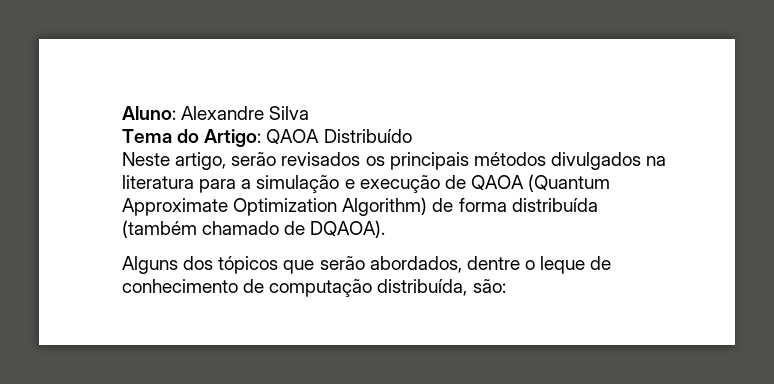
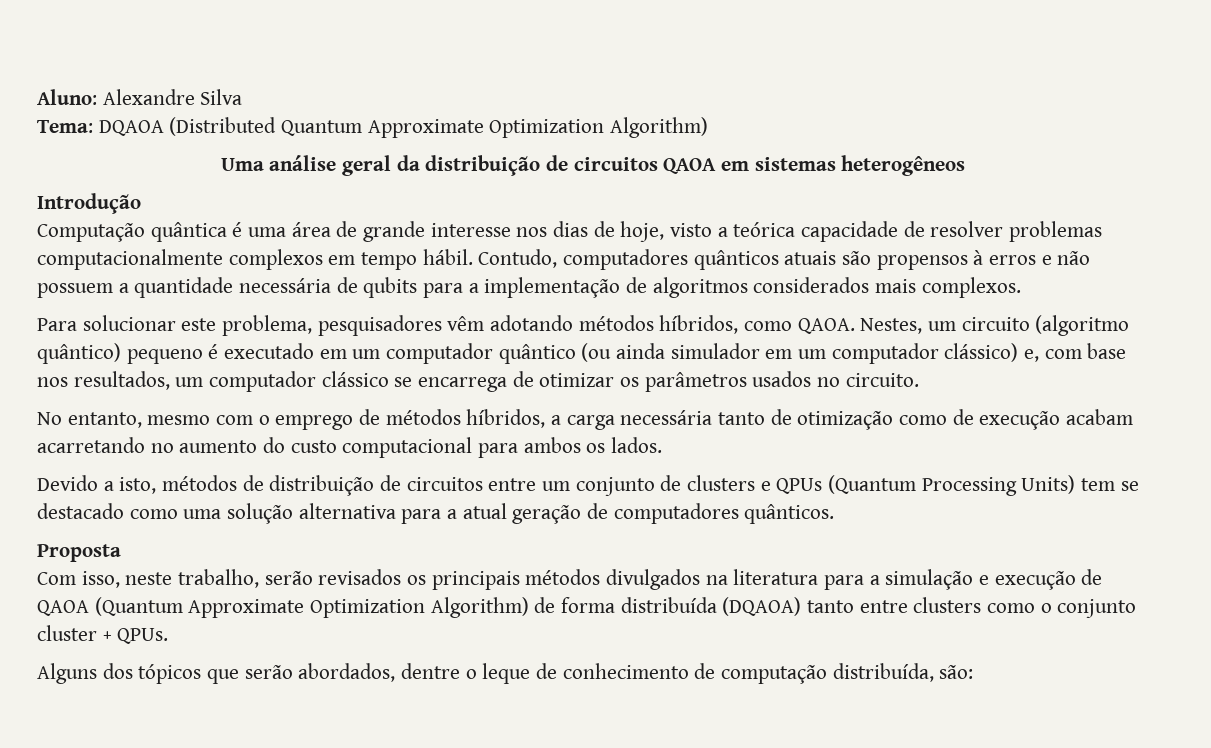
[122,129,412,147] [122,152,227,170] Tema do Artigo: QAOA Distribuído // Neste artigo, -> [37,117,709,138] [220,155,966,176] [37,193,141,214] [37,221,1103,242] [37,249,1091,270] [37,277,1021,298] [37,315,1130,336] [37,343,1127,364] [37,371,919,392] [37,409,1134,430] [37,437,663,458] [37,475,1139,496] [37,503,835,524] [37,544,121,562] [37,569,260,588] Tema: DQAOA (Distributed Quantum Approximate Optimization Algorithm) // Uma análise geral da distribuição de circuitos QAOA em sistemas heterogêneos // Introdução // Computação quântica é uma área de grande interesse nos dias de hoje, visto a teórica capacidade de resolver problemas computacionalmente complexos em tempo hábil. Contudo, computadores quânticos atuais são propensos à erros e não possuem a quantidade necessária de qubits para a implementação de algoritmos considerados mais complexos. // Para solucionar este problema, pesquisadores vêm adotando métodos híbridos, como QAOA. Nestes, um circuito (algoritmo quântico) pequeno é executado em um computador quântico (ou ainda simulador em um computador clássico) e, com base nos resultados, um computador clássico se encarrega de otimizar os parâmetros usados no circuito. // No entanto, mesmo com o emprego de métodos híbridos, a carga necessária tanto de otimização como de execução acabam acarretando no aumento do custo computacional para ambos os lados. // Devido a isto, métodos de distribuição de circuitos entre um conjunto de clusters e QPUs (Quantum Processing Units) tem se destacado como uma solução alternativa para a atual geração de computadores quânticos. // Proposta // Com isso, neste trabalho,
[122,220,386,238] (também chamado de DQAOA). -> [722,597,1137,618] [37,625,169,644] (DQAOA) tanto entre clusters como o conjunto cluster + QPUs.

